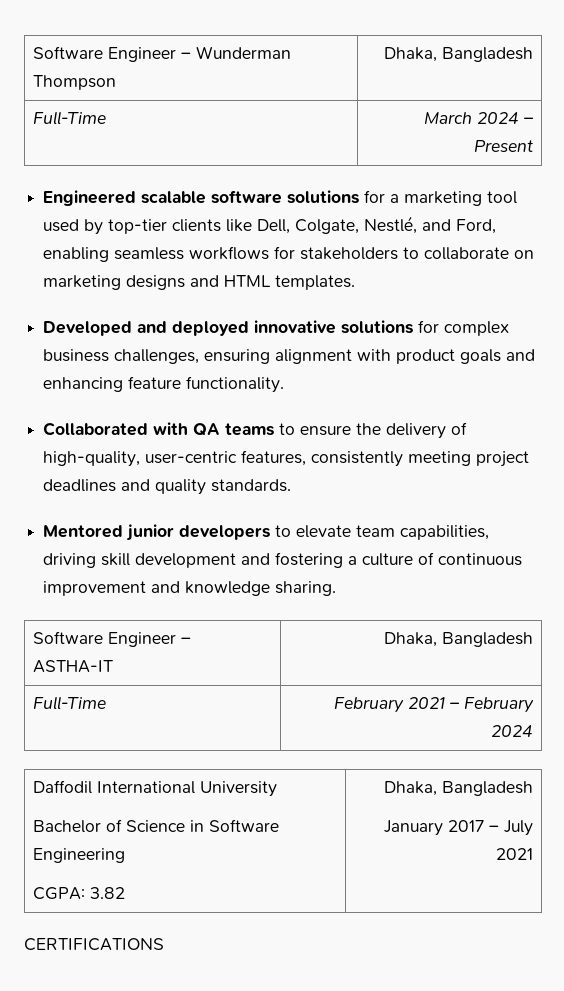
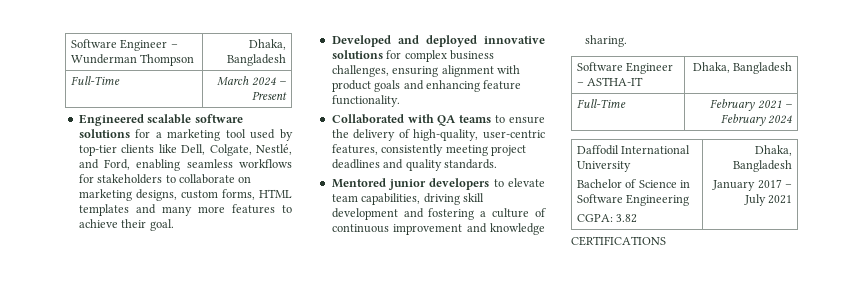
[126,275,356,290] designs and HTML templates. -> [135,189,292,201] [78,204,292,216] [78,219,174,231] designs, custom forms, HTML templates and many more features to achieve their goal.

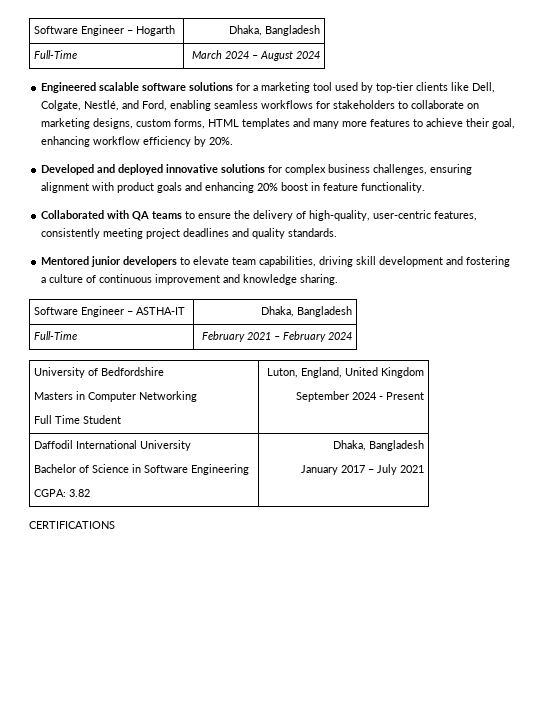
[70,39,178,51] [70,54,195,66] Software Engineer – Wunderman Thompson -> [33,25,175,36] Software Engineer – Hogarth
[252,91,288,100] Present -> [260,51,321,61] August 2024
[149,219,174,231] goal. -> [492,118,516,129] [41,136,234,147] goal, enhancing workflow efficiency by 20%.
(480, 86) none -> [257,182,321,191] 20% boost in
(793, 119) none -> [33,367,164,378] [33,391,197,402] [33,415,121,424] [267,367,425,378] [296,391,425,402] // University of Bedfordshire // Masters in Computer Networking // Full Time Student | Luton, England, United Kingdom // September 2024 - Present

